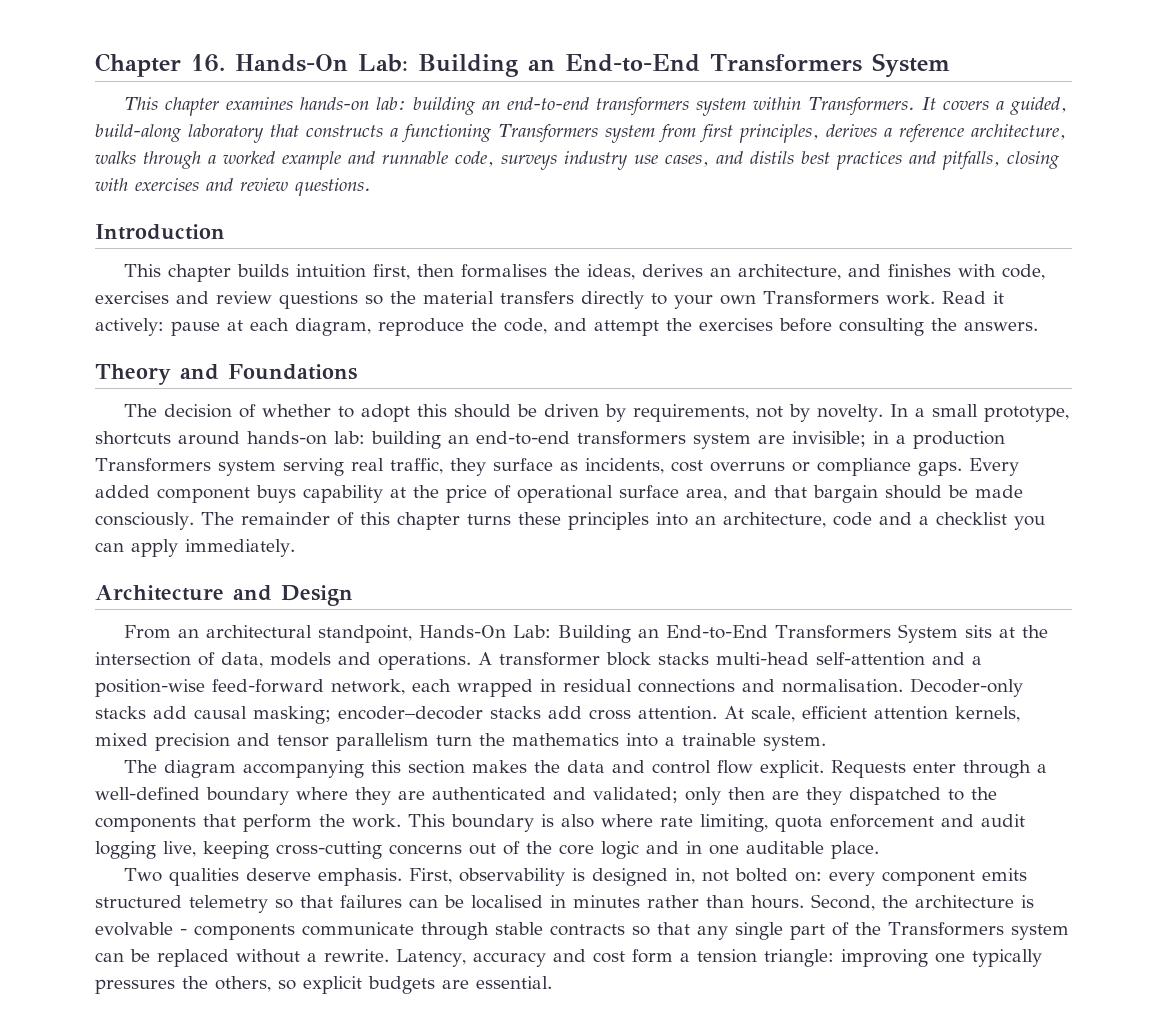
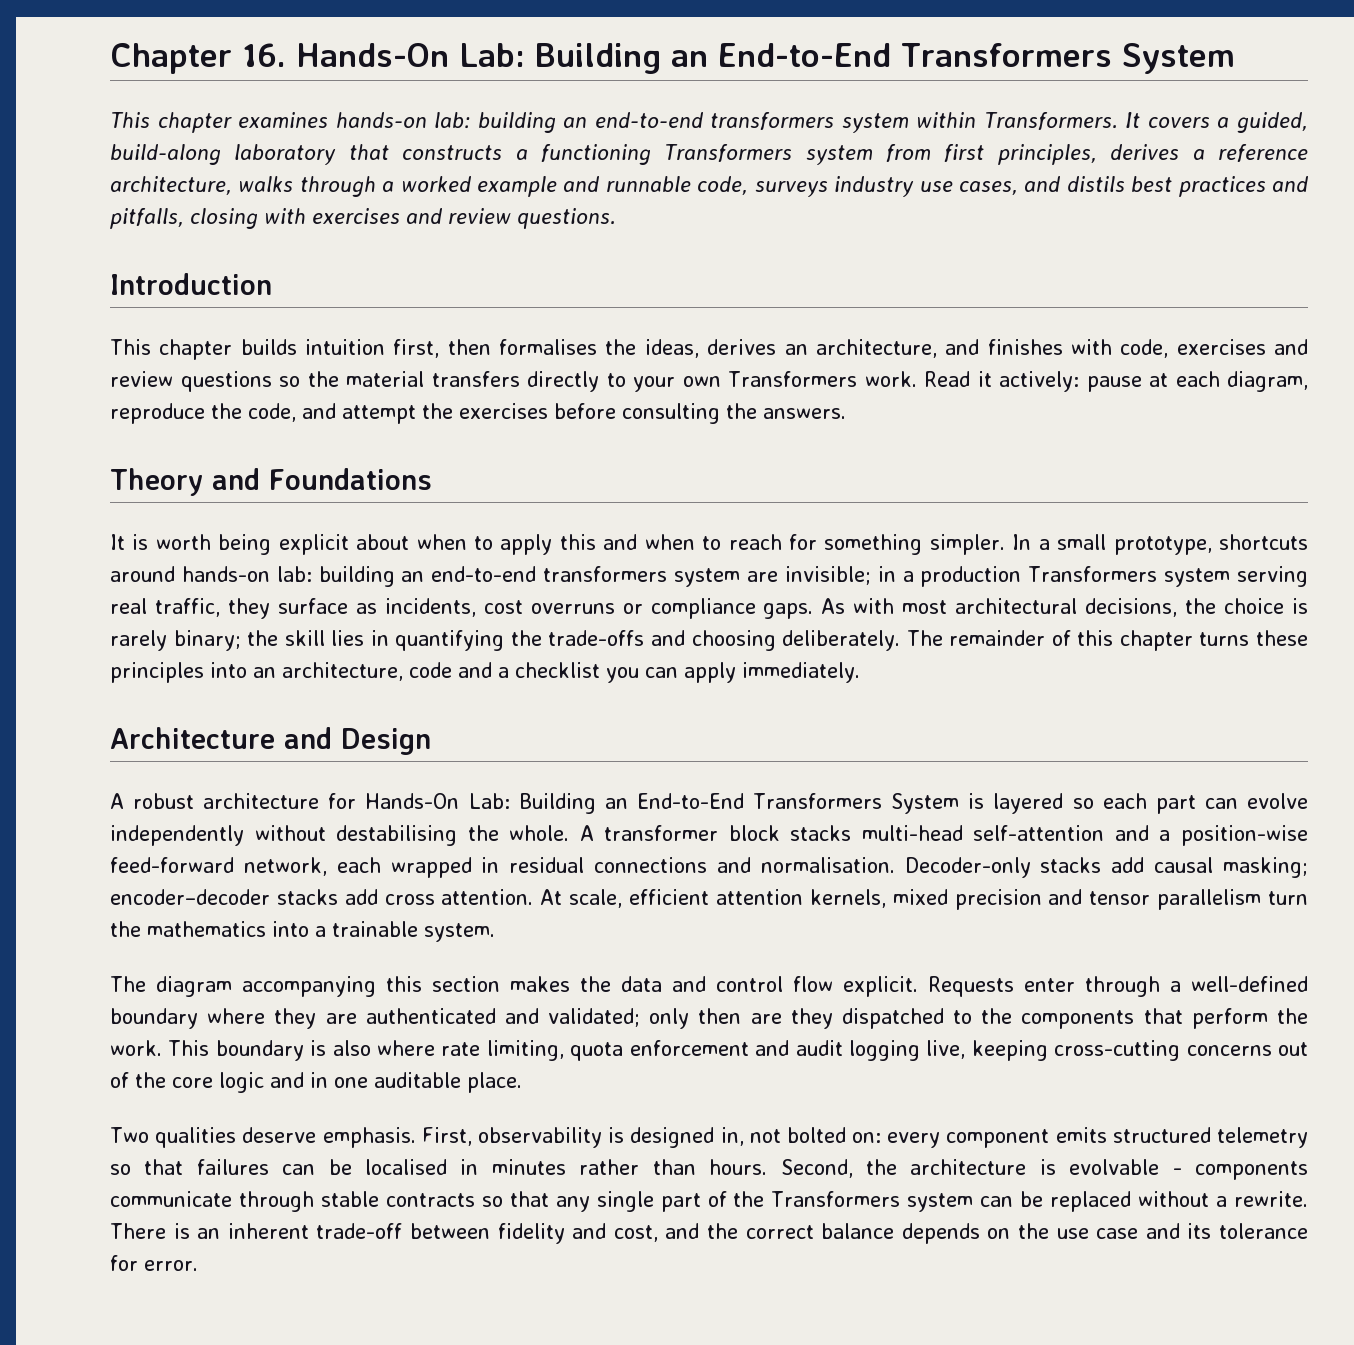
[124,404,884,422] The decision of whether to adopt this should be driven by requirements, not by novelty. -> [110,534,1005,555] It is worth being explicit about when to apply this and when to reach for something simpler.
[968,458,1019,476] [95,485,1023,503] [95,512,194,530] Every added component buys capability at the price of operational surface area, and that bargain should be made consciously. -> [821,598,1308,617] [110,630,901,651] As with most architectural decisions, the choice is rarely binary; the skill lies in quantifying the trade-offs and choosing deliberately.
[124,624,1049,643] [95,652,471,670] From an architectural standpoint, Hands-On Lab: Building an End-to-End Transformers System sits at the intersection of data, models and operations. -> [110,793,1308,814] [110,825,570,846] A robust architecture for Hands-On Lab: Building an End-to-End Transformers System is layered so each part can evolve independently without destabilising the whole.
[396,949,1042,967] [95,976,552,994] Latency, accuracy and cost form a tension triangle: improving one typically pressures the others, so explicit budgets are essential. -> [110,1223,1308,1244] [110,1255,198,1271] There is an inherent trade-off between fidelity and cost, and the correct balance depends on the use case and its tolerance for error.

